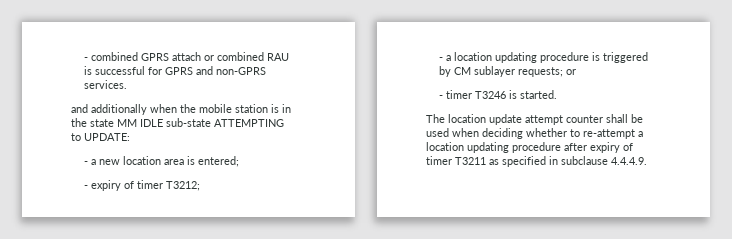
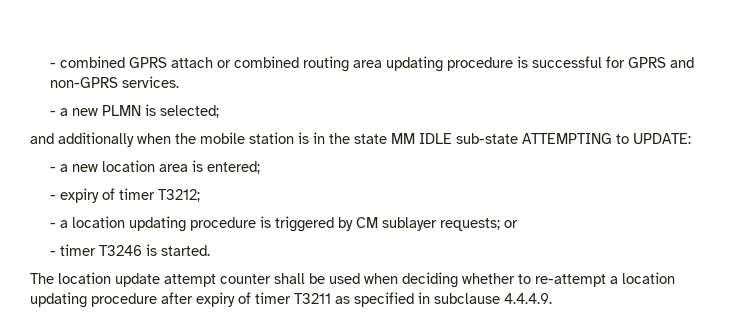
[267,53,290,61] RAU -> [302,56,513,72] routing area updating procedure
(128, 84) none -> [49,104,219,118] // - a new PLMN is selected;

